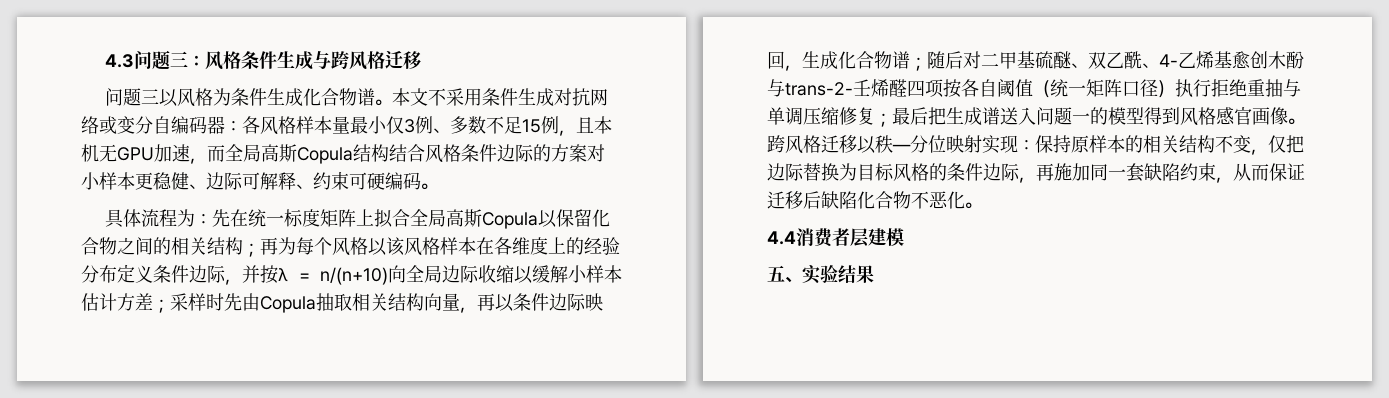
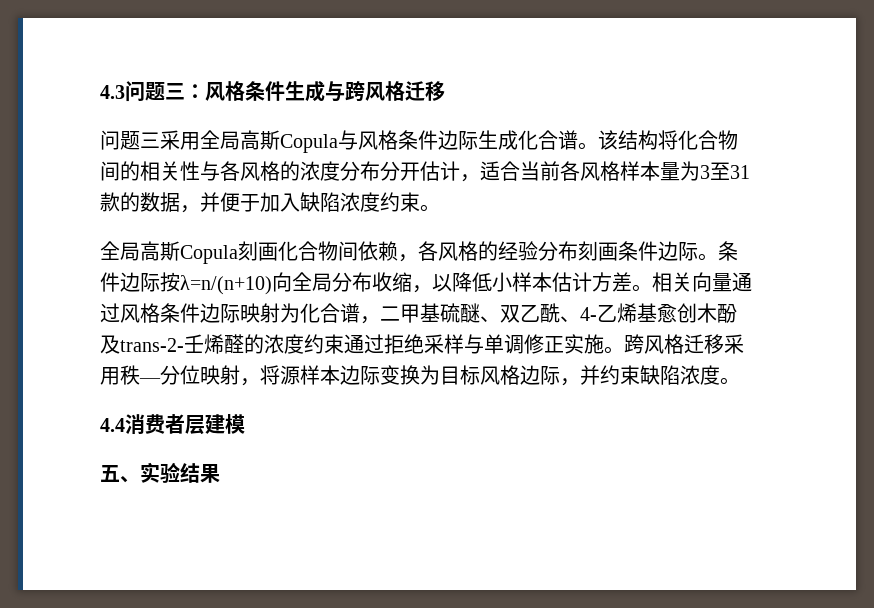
[159,88,609,107] [81,116,612,136] [81,144,605,164] [81,172,438,190] [105,209,611,229] [81,237,566,257] 以风格为条件生成化合物谱。本文不采用条件生成对抗网络或变分自编码器：各风格样本量最小仅3例、多数不足15例，且本机无GPU加速，而全局高斯Copula结构结合风格条件边际的方案对小样本更稳健、边际可解释、约束可硬编码。 // 具体流程为：先在统一标度矩阵上拟合全局高斯Copula以保留化合物之间的相关结构；再为每个风格以该风格样本在各维度上 -> [160,130,738,153] [100,161,750,182] [100,192,440,213] [100,241,478,264] 采用全局高斯Copula与风格条件边际生成化合谱。该结构将化合物间的相关性与各风格的浓度分布分开估计，适合当前各风格样本量为3至31款的数据，并便于加入缺陷浓度约束。 // 全局高斯Copula刻画化合物间依赖，各风格
[117,264,622,285] [81,293,603,313] [767,51,981,71] 定义条件边际，并按λ = n/(n+10)向全局边际收缩以缓解小样本估计方差；采样时先由Copula抽取相关结构向量，再以条件边际映回，生成化合物谱；随后对 -> [578,241,738,261] [100,272,752,295] [100,303,380,324] 刻画条件边际。条件边际按λ=n/(n+10)向全局分布收缩，以降低小样本估计方差。相关向量通过风格条件边际映射为化合谱，
[767,79,785,97] 与 -> [100,335,120,354] 及
[907,79,1301,98] [767,107,1288,127] 四项按各自阈值（统一矩阵口径）执行拒绝重抽与单调压缩修复；最后把生成谱送入问题一的模型得到风格感官画像 -> [244,334,604,354] 的浓度约束通过拒绝采样与单调修正实施
[857,136,876,154] 以 -> [724,334,744,354] [100,367,120,385] 采用
[982,135,1304,155] [767,163,1305,183] [767,191,965,209] 实现：保持原样本的相关结构不变，仅把边际替换为目标风格的条件边际，再施加同一套缺陷约束，从而保证迁移后缺陷化合物不恶化 -> [240,365,720,386] ，将源样本边际变换为目标风格边际，并约束缺陷浓度

